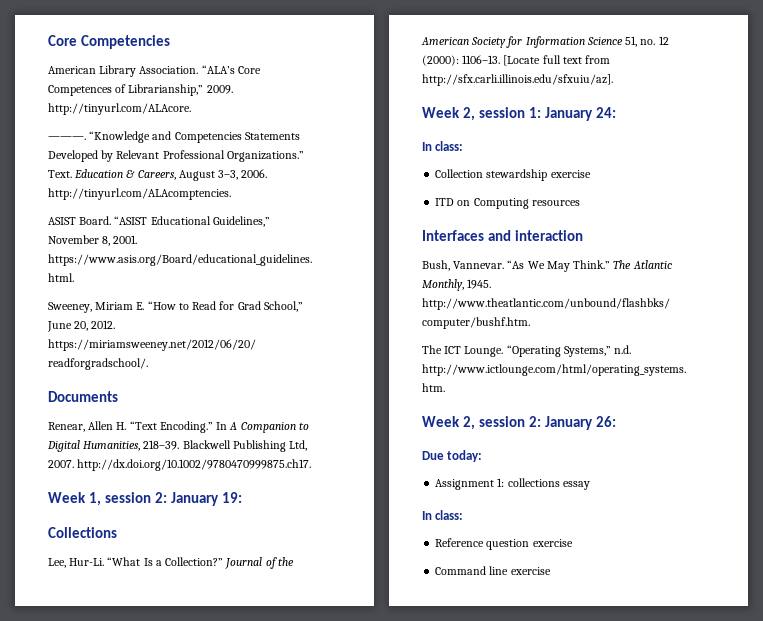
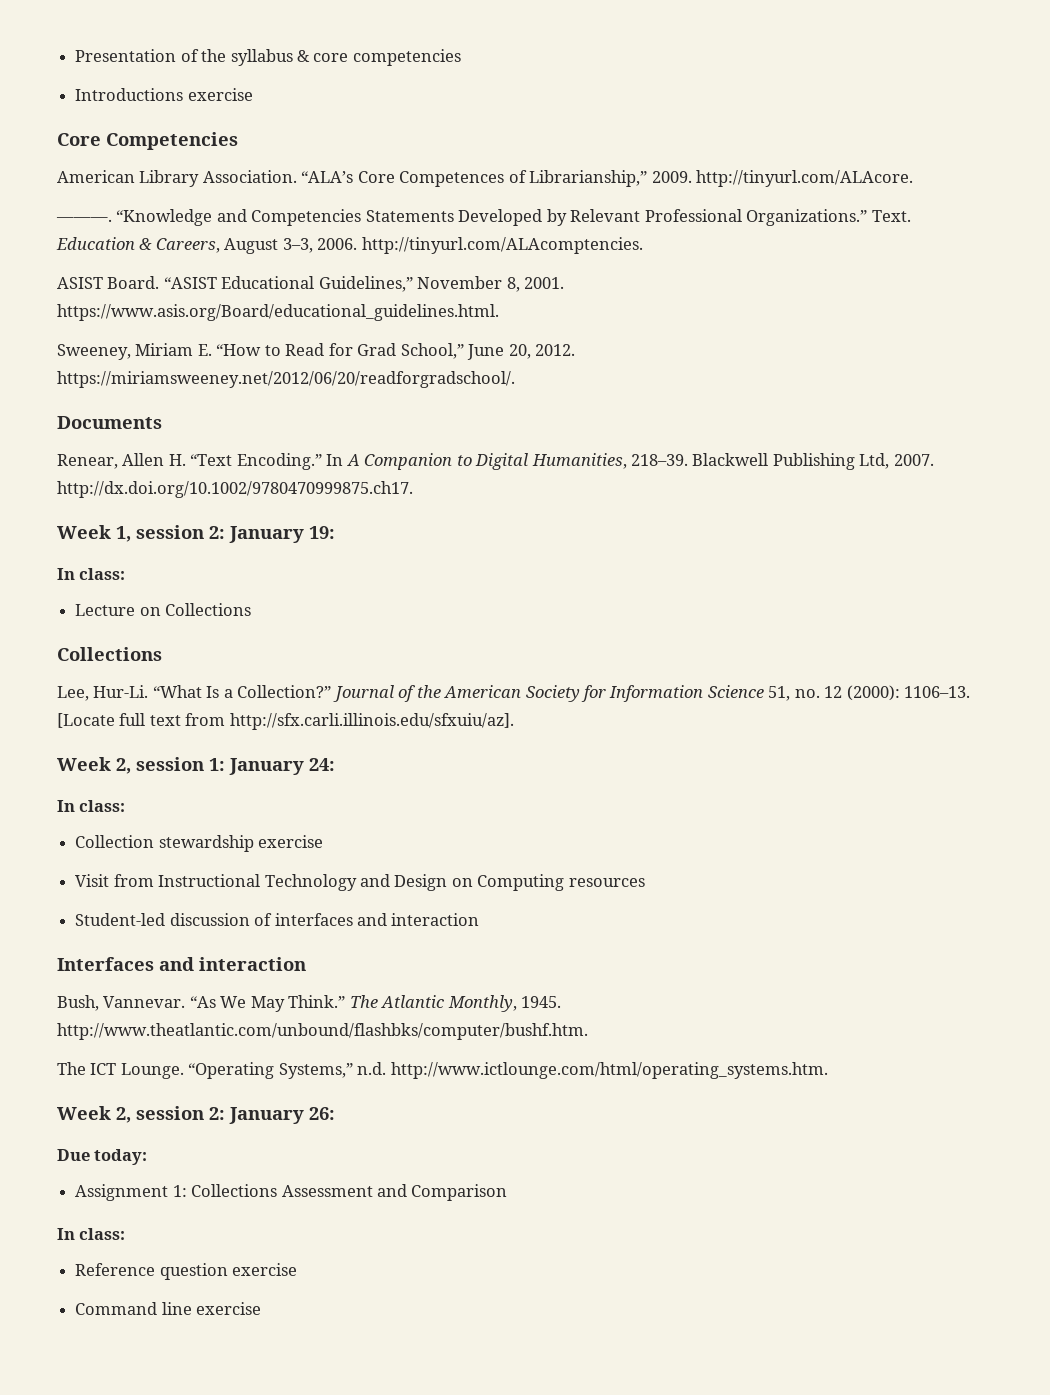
(48, 40) none -> [75,49,461,66] [75,88,253,101] Presentation of the syllabus & core competencies // Introductions exercise //
(242, 497) none -> [57,568,126,580] [75,603,252,616] // In class: // Lecture on Collections
[435,198,580,209] ITD on Computing resources -> [75,874,645,891] [75,913,480,926] Visit from Instructional Technology and Design on Computing resources // Student-led discussion of interfaces and interaction
[507,478,590,490] collections essay -> [191,1184,508,1201] Collections Assessment and Comparison

